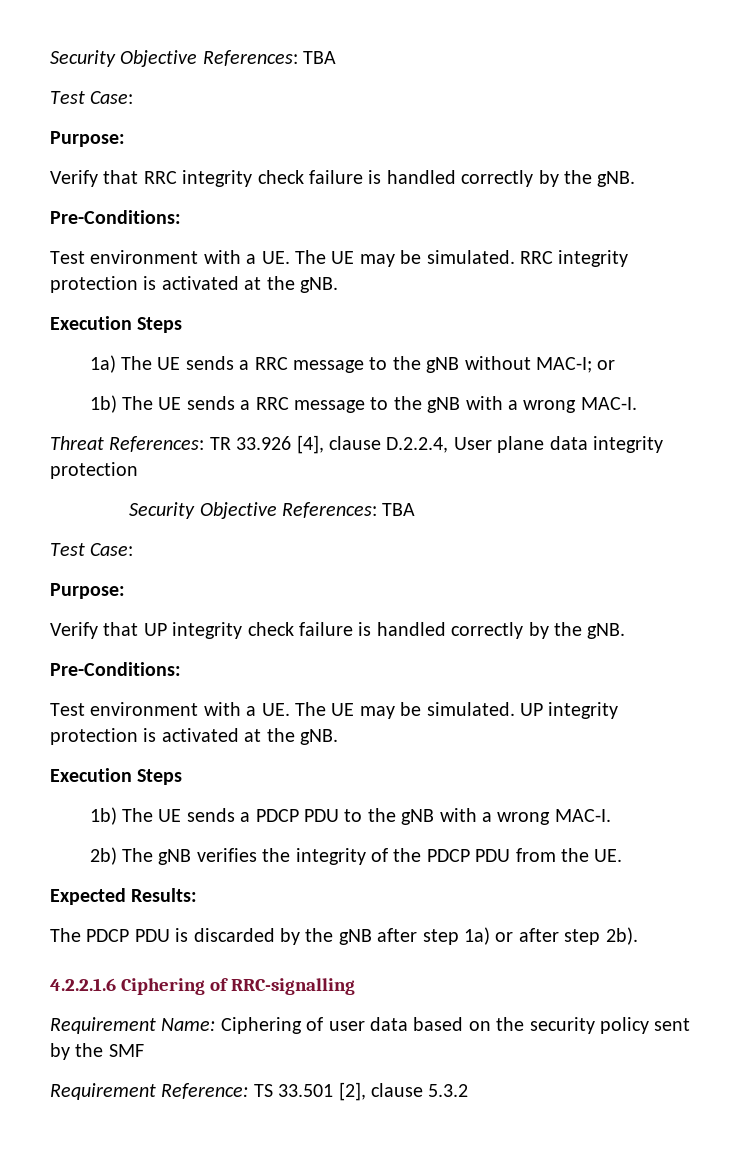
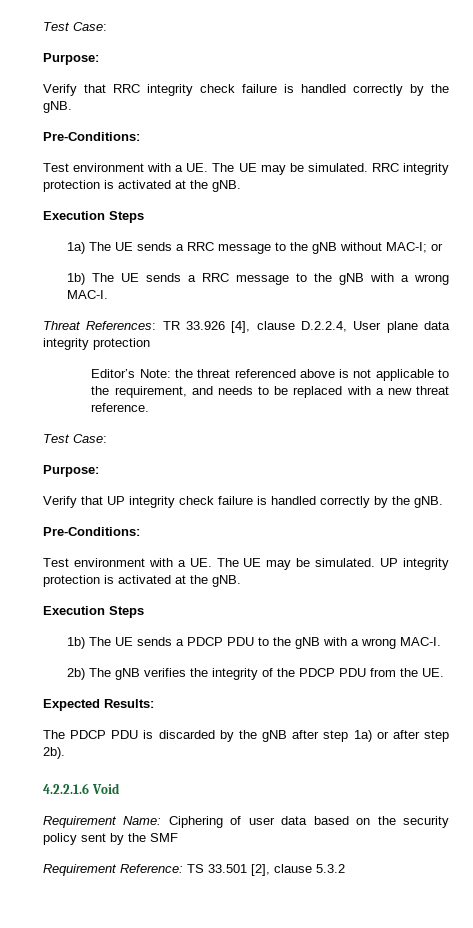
[50,50,337,67] Security Objective References: TBA // -> (43, 26) none
[129,502,416,519] Security Objective References: TBA -> [91,369,449,381] [91,386,450,398] [91,403,150,412] Editor’s Note: the threat referenced above is not applicable to the requirement, and needs to be replaced with a new threat reference.
[121,978,356,995] Ciphering of RRC-signalling -> [91,783,120,794] Void

